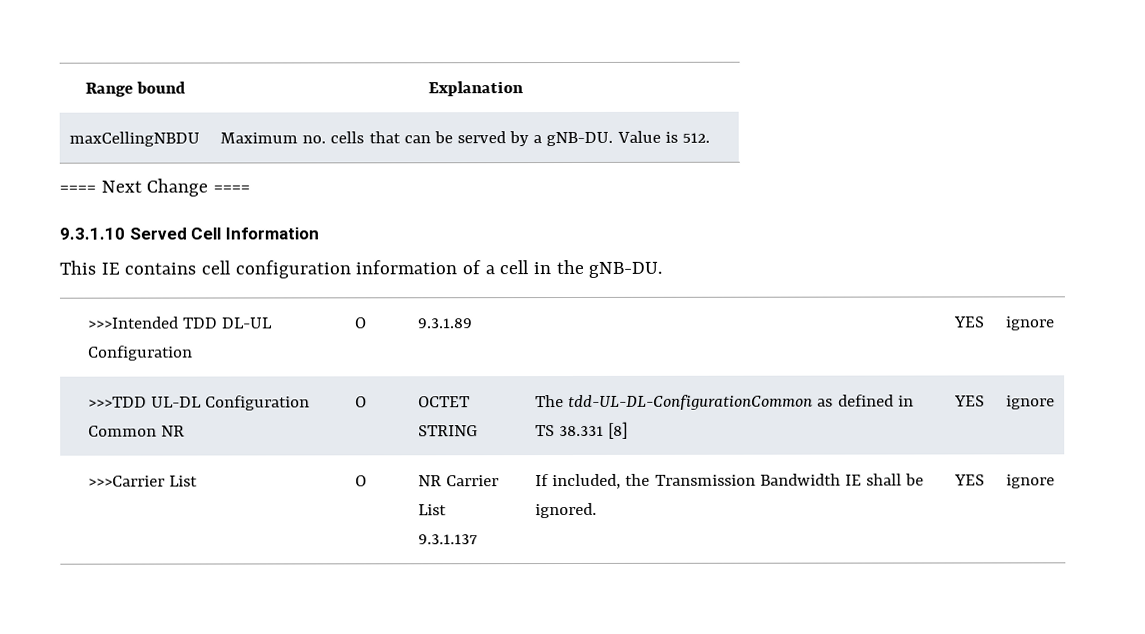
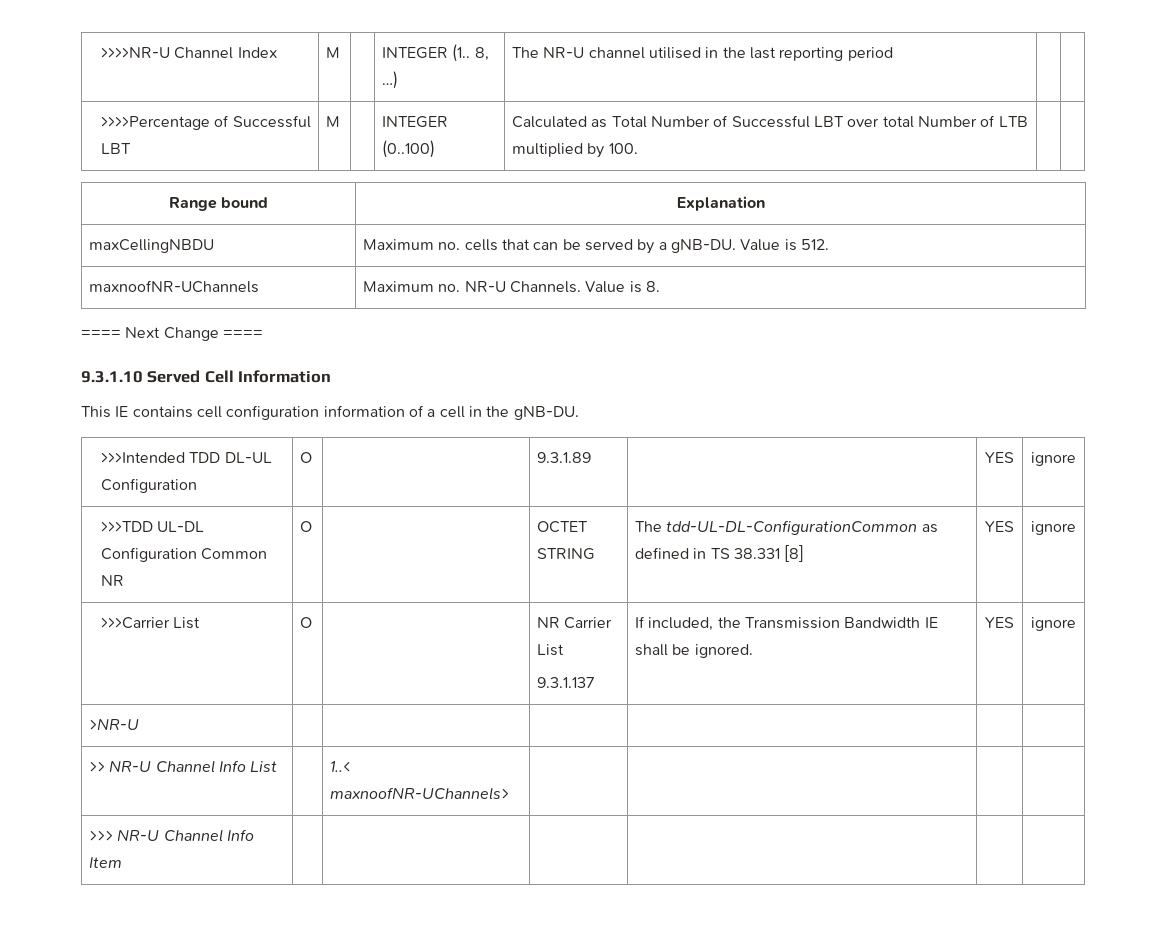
(84, 89) none -> [101,47,277,59] [326,47,341,58] [382,44,489,62] [382,71,399,89] [512,47,893,61] [101,115,311,130] [101,143,132,154] [326,116,341,127] [382,116,449,128] [382,140,436,158] [512,115,1028,128] [512,143,638,158] >>>>NR-U Channel Index | M | | INTEGER (1.. 8, …) | The NR-U channel utilised in the last reporting period | | // >>>>Percentage of Successful LBT | M | | INTEGER (0..100) | Calculated as Total Number of Successful LBT over total Number of LTB multiplied by 100. | | //
(710, 137) none -> [89,280,260,293] [363,281,661,293] // maxnoofNR-UChannels | Maximum no. NR-U Channels. Value is 8.
(1055, 481) none -> [89,718,140,731] [89,760,278,773] [330,761,352,772] [330,787,510,800] [89,829,255,842] [89,857,123,868] // >NR-U | | | | | | // >> NR-U Channel Info List | | 1..< maxnoofNR-UChannels> | | | | // >>> NR-U Channel Info Item | | | | | |

